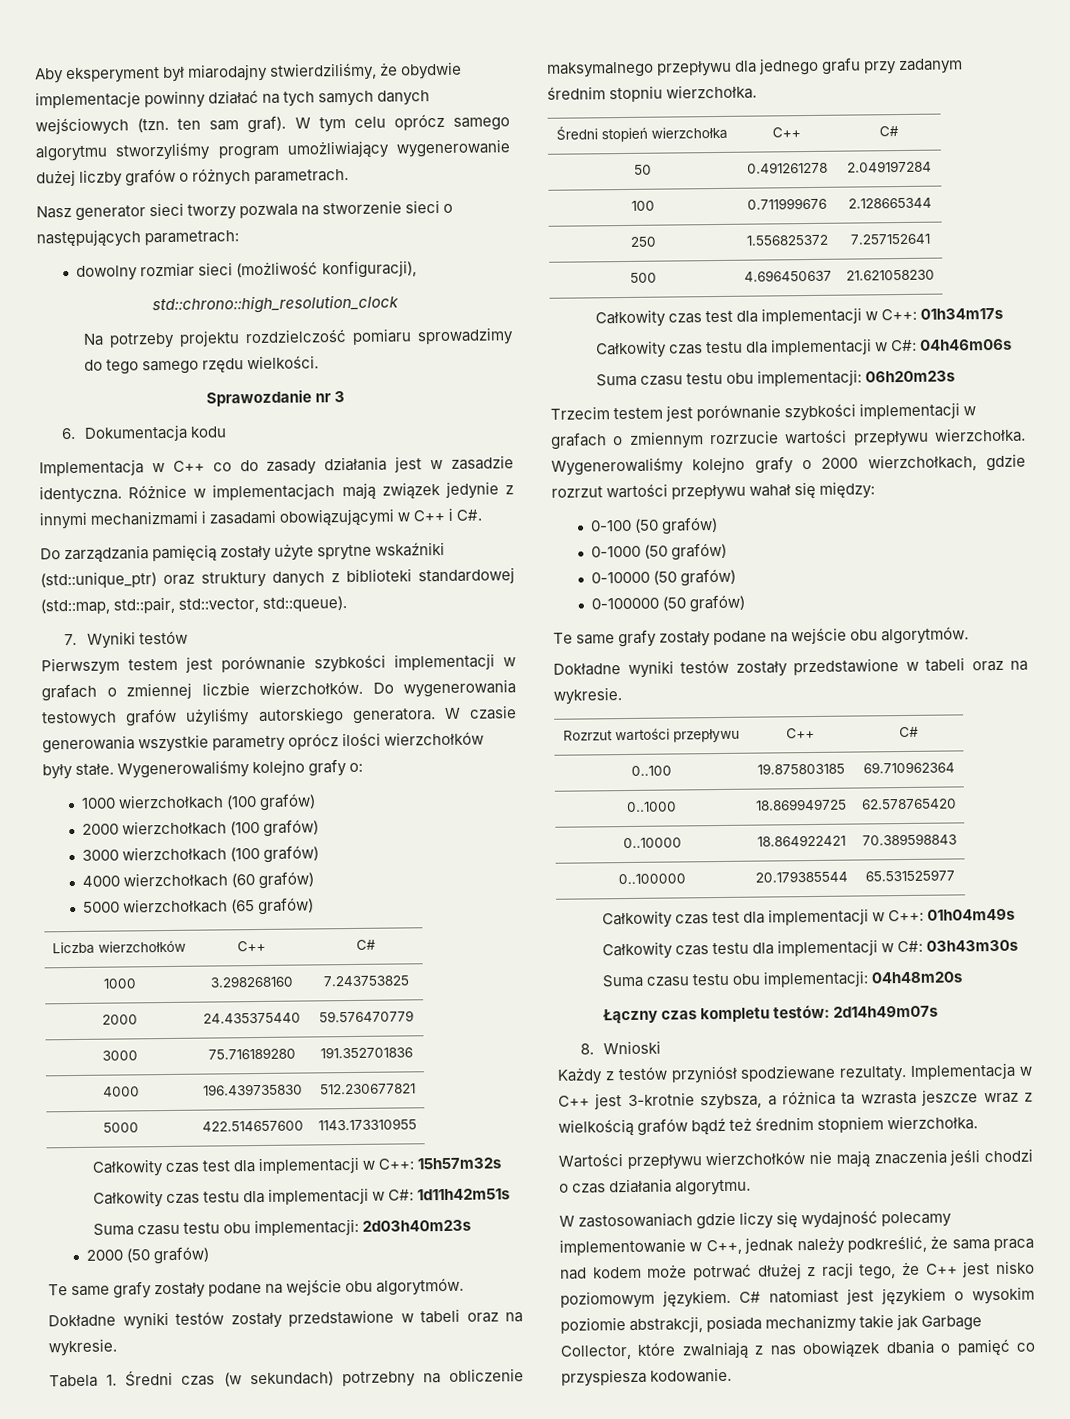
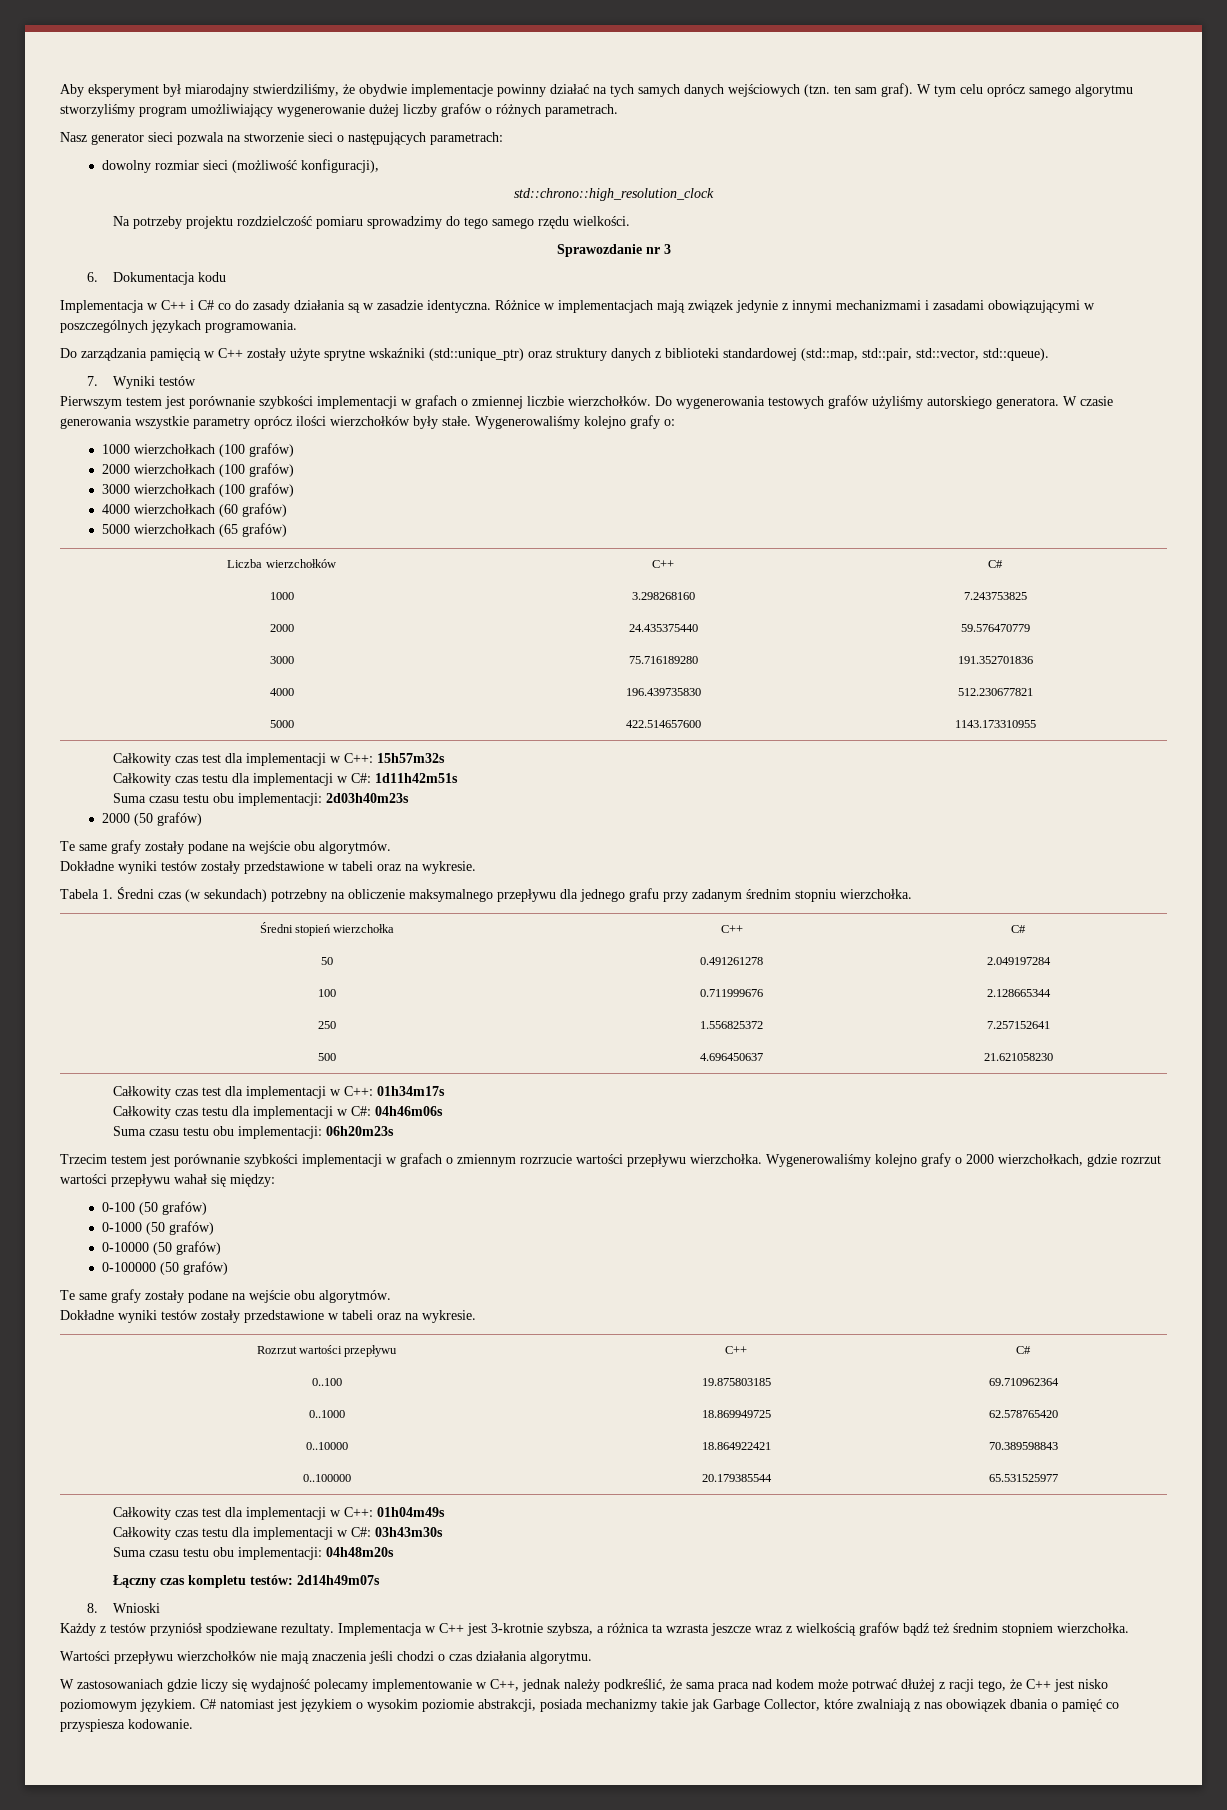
[187,204,238,220] tworzy -> (173, 137) none
(205, 466) none -> [190,300,214,310] i C#
[394,456,423,473] jest -> [348,303,360,313] są
[413,507,483,522] C++ i C#. -> [60,320,297,333] poszczególnych językach programowania.
(218, 553) none -> [204,348,243,358] w C++

